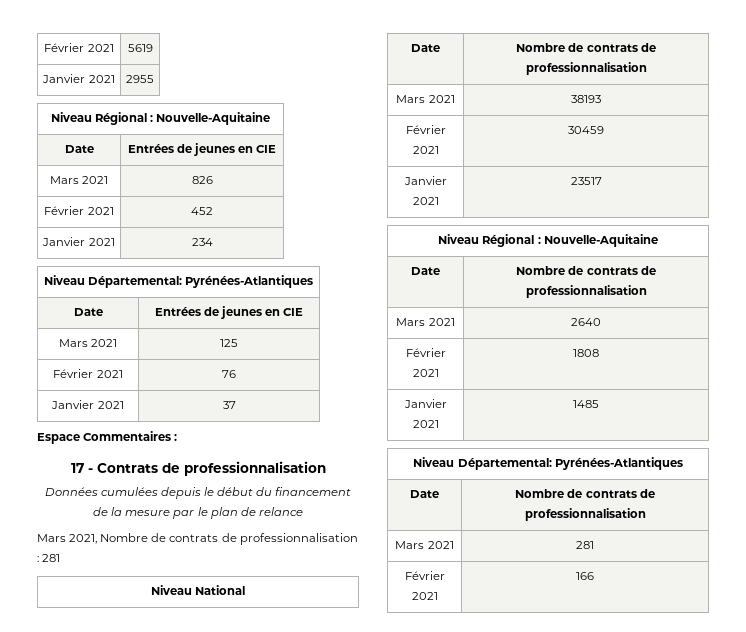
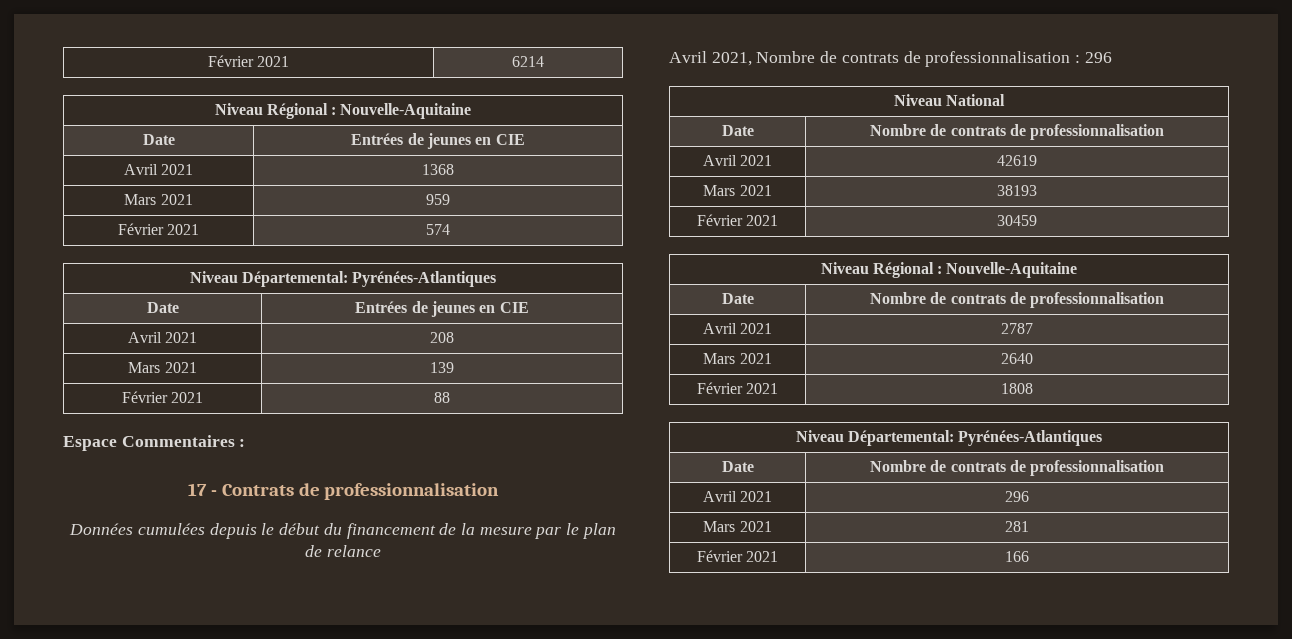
[44,43,114,52] [127,44,153,52] [42,74,115,83] [126,75,154,83] Février 2021 | 5619 // Janvier 2021 | 2955 -> [207,55,290,67] [512,56,544,67] Février 2021 | 6214
[49,176,109,184] [191,176,213,184] [44,206,114,215] [191,207,213,215] [42,237,115,246] [191,238,213,246] // Mars 2021 | 826 // Février 2021 | 452 // Janvier 2021 | 234 -> [123,164,194,175] [422,164,454,175] [124,194,193,205] [426,194,450,205] [117,223,200,235] [426,224,450,235] // Avril 2021 | 1368 // Mars 2021 | 959 // Février 2021 | 574
[58,339,118,347] [220,339,238,347] [53,369,123,378] [222,370,236,378] [51,400,124,409] [222,401,236,409] // Mars 2021 | 125 // Février 2021 | 76 // Janvier 2021 | 37 -> [127,332,198,343] [430,332,454,343] [128,362,197,373] [430,362,454,373] [121,391,204,403] [434,392,450,403] // Avril 2021 | 208 // Mars 2021 | 139 // Février 2021 | 88
[37,534,66,542] Mars -> [669,51,707,63] Avril
[42,554,61,562] 281 -> [1084,52,1112,63] 296
(647, 68) none -> [702,155,773,166] [997,155,1037,166] // Avril 2021 | 42619
[403,176,447,185] [412,197,439,205] [570,177,602,185] // Janvier 2021 | 23517 -> (1037, 220) none
(647, 291) none -> [702,323,773,334] [1001,323,1033,334] // Avril 2021 | 2787
[403,399,447,408] [412,420,439,428] [573,400,599,408] // Janvier 2021 | 1485 -> (1033, 388) none
(646, 514) none -> [702,491,773,502] [1005,491,1029,502] // Avril 2021 | 296

